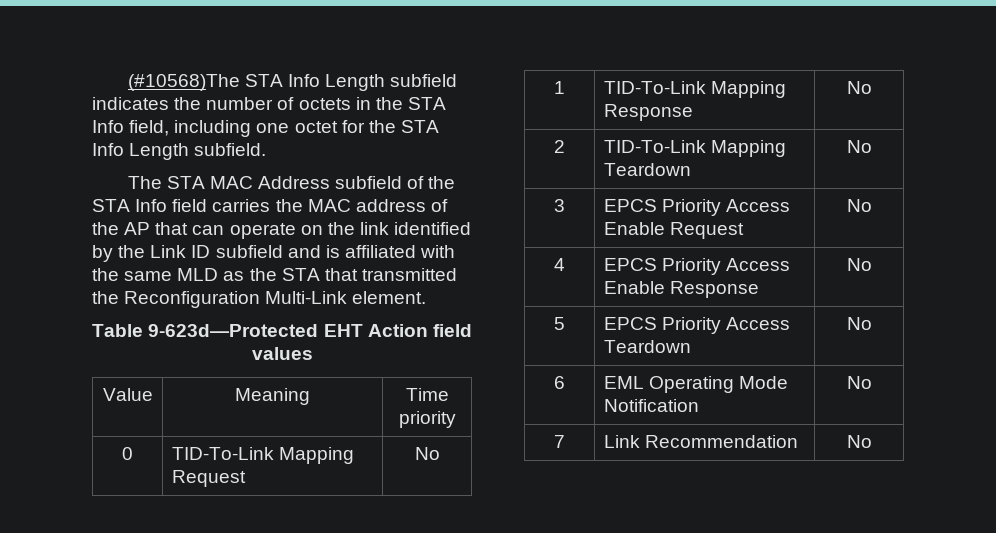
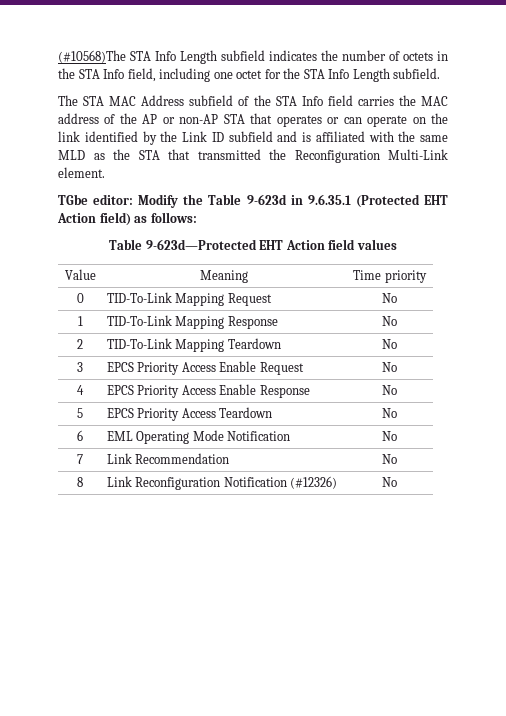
[155,222,189,235] that -> [162,113,340,127] or non-AP STA that operates or
(427, 297) none -> [58,194,448,208] [57,212,197,226] // TGbe editor: Modify the Table 9-623d in 9.6.35.1 (Protected EHT Action field) as follows:
(872, 441) none -> [77,477,83,487] [106,476,338,490] [382,477,397,487] // 8 | Link Reconfiguration Notification (#12326) | No

